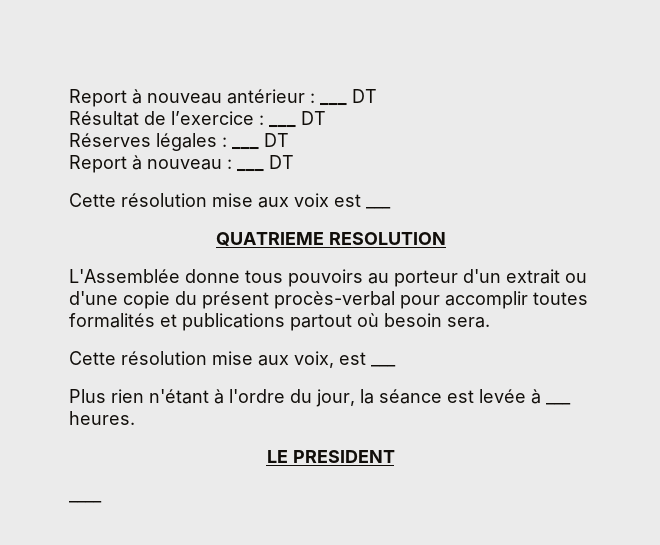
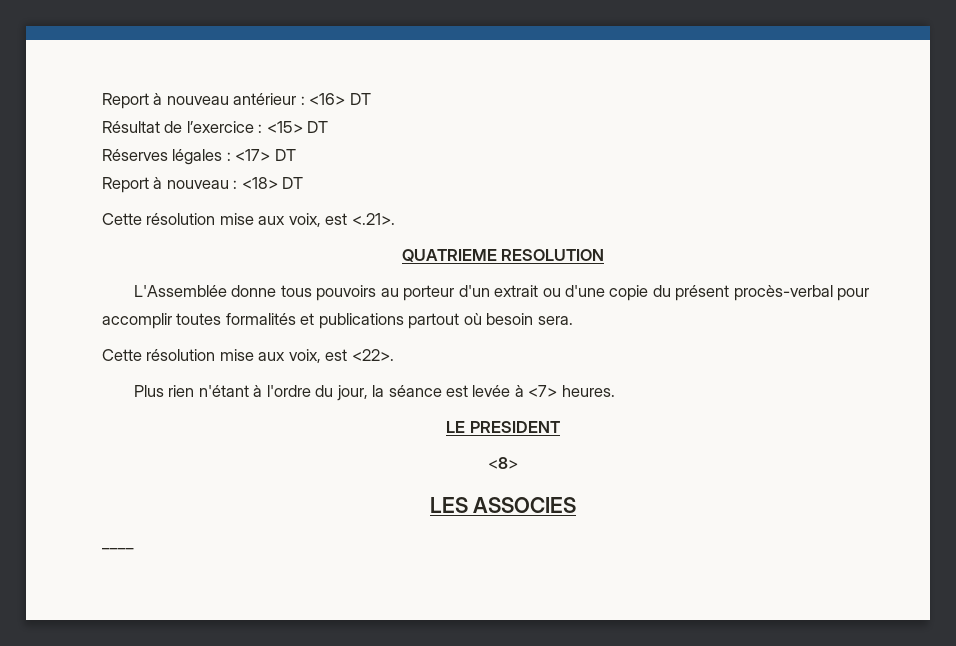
[320,103,347,106] ___ -> [309,93,346,105] <16>
[269,125,296,128] ___ -> [266,121,303,133] <15>
[232,147,259,150] ___ -> [235,149,271,161] <17>
[237,169,264,172] ___ -> [241,177,278,189] <18>
[294,193,361,207] [366,207,391,209] voix est ___ -> [288,213,395,227] voix, est <.21>.
[371,365,396,367] ___ -> [351,349,394,361] <22>.
[546,403,571,405] ___ -> [528,385,558,397] <7>
(395, 456) none -> [488,457,518,469] [429,497,577,513] // <8> // LES ASSOCIES

